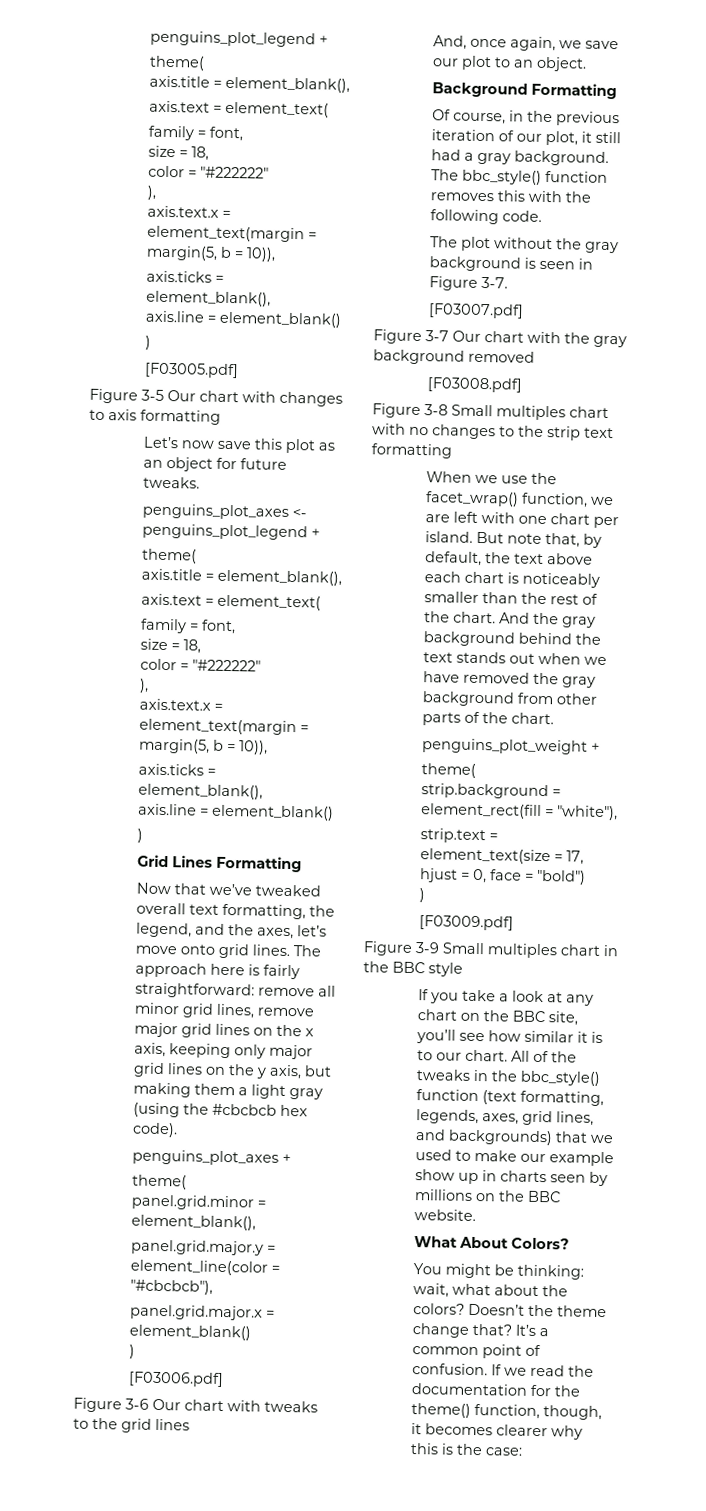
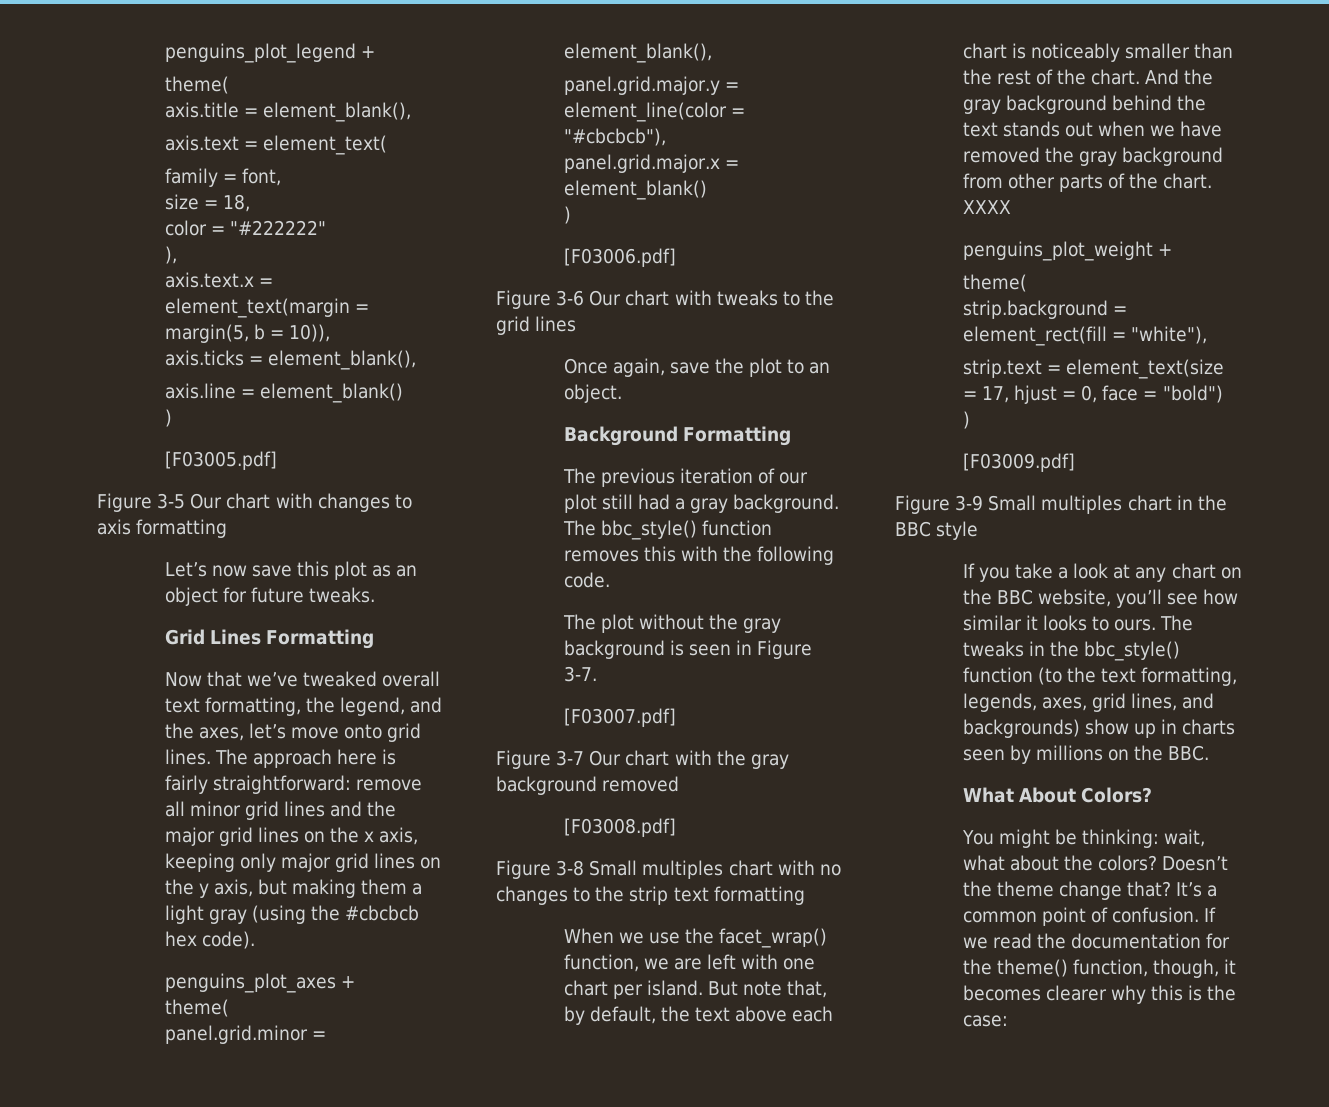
[141,503,307,520] [141,523,320,541] [141,548,197,564] [140,568,342,586] [140,593,321,611] [139,618,236,635] [139,638,201,654] [139,658,261,672] [138,678,149,693] [138,698,223,711] [138,718,309,736] [138,738,268,755] [137,763,216,776] [137,783,263,800] [137,803,334,821] [136,828,143,843] // penguins_plot_axes <- penguins_plot_legend + // theme( // axis.title = element_blank(), // axis.text = element_text( // family = font, // size = 18, // color = "#222222" // ), // axis.text.x = element_text(margin = margin(5, b = 10)), // axis.ticks = element_blank(), // axis.line = element_blank() // ) -> (376, 595) none
[215,1003,314,1019] lines, remove -> [284,801,397,817] lines and the
[432,35,619,52] [431,58,459,67] And, once again, we save our -> [563,358,745,377] Once again, save the
[431,109,553,125] Of course, in the -> [562,468,596,484] The
[544,130,592,146] plot, it -> [563,494,597,513] plot
(554, 718) none -> [962,200,1011,214] XXXX
[547,1011,578,1026] site, -> [1037,589,1111,607] website,
[590,1031,603,1043] [416,1049,577,1063] is to our chart. All of the -> [1042,615,1194,631] looks to ours. The
[481,1090,517,1105] (text -> [1037,667,1137,685] (to the text
[554,1131,614,1144] [414,1149,614,1167] that we used to make our example -> (1080, 728) none
[526,1190,561,1203] [413,1209,476,1222] BBC website. -> [1168,745,1210,761] BBC.

